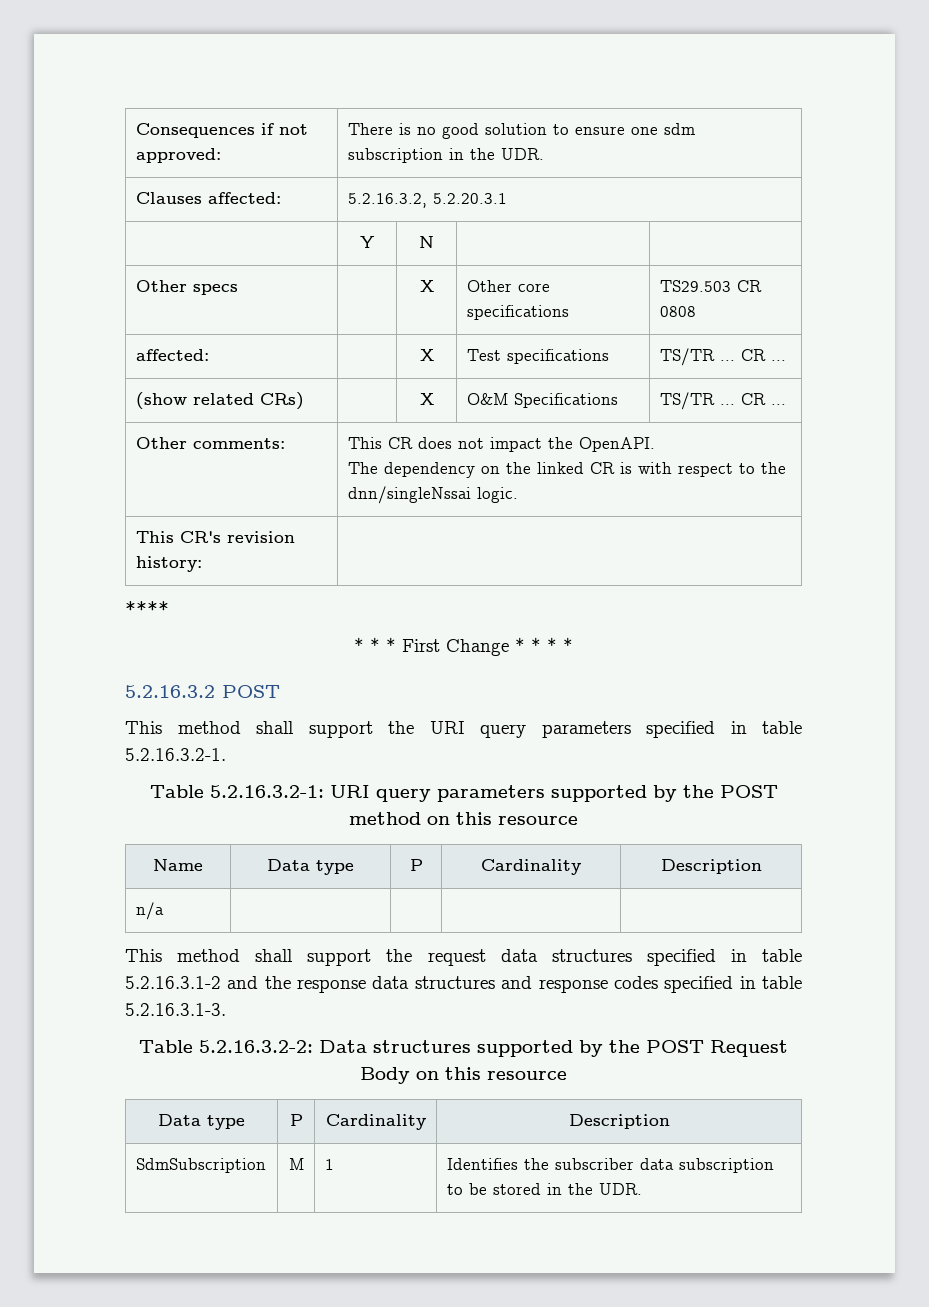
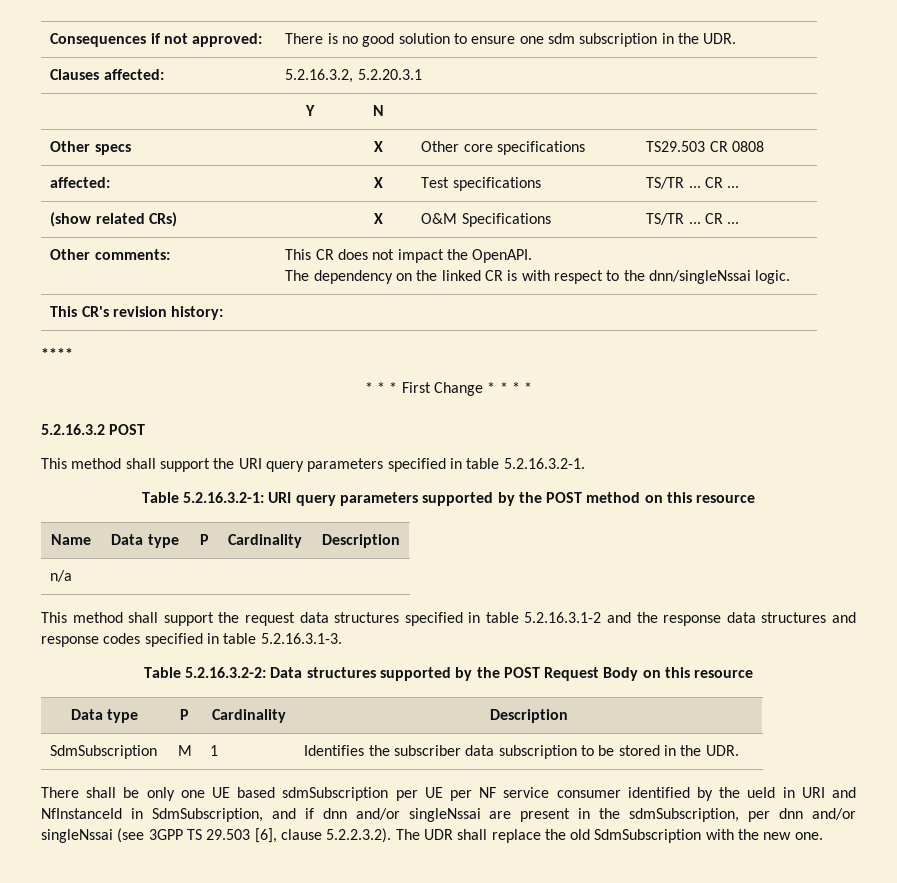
(642, 1189) none -> [41,787,857,801] [41,808,857,822] [41,828,823,843] // There shall be only one UE based sdmSubscription per UE per NF service consumer identified by the ueId in URI and NfInstanceId in SdmSubscription, and if dnn and/or singleNssai are present in the sdmSubscription, per dnn and/or singleNssai (see 3GPP TS 29.503 [6], clause 5.2.2.3.2). The UDR shall replace the old SdmSubscription with the new one.

